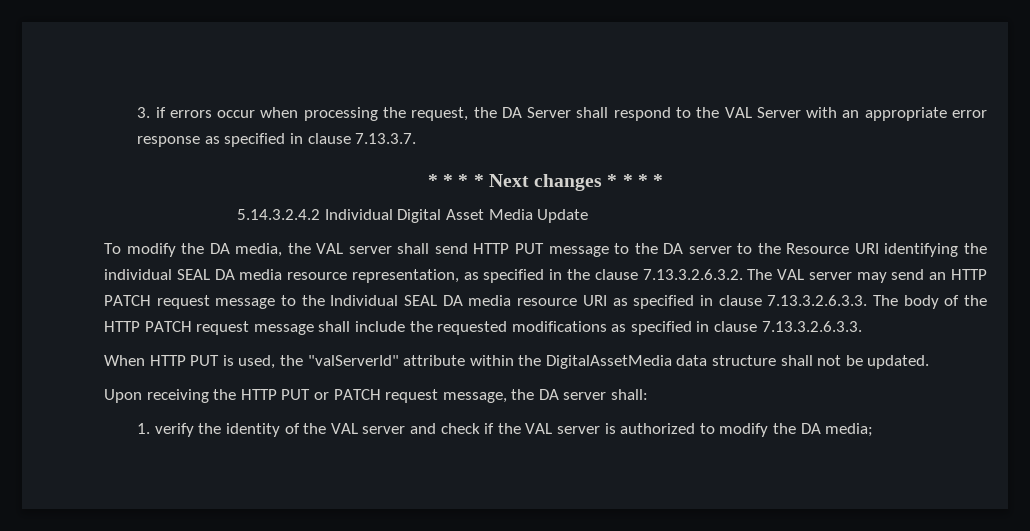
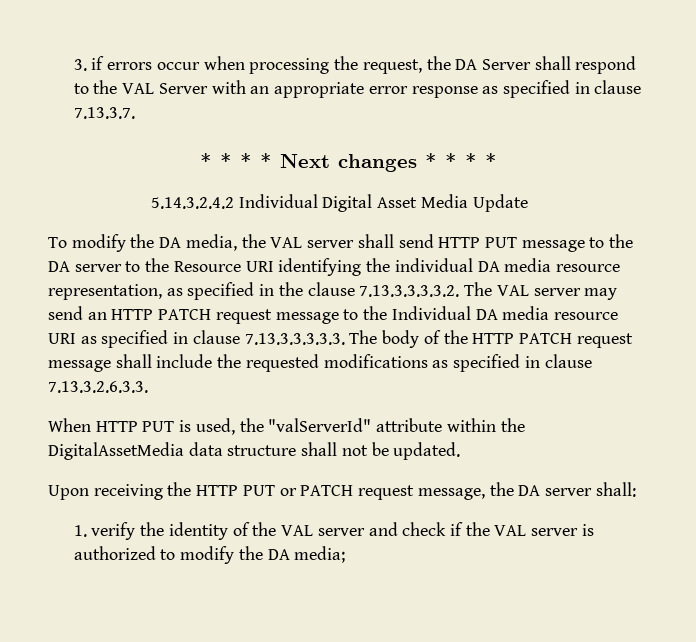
[176,269,210,280] SEAL -> (473, 265) none
[642,269,743,280] 7.13.3.2.6.3.2. -> [359,285,460,297] 7.13.3.3.3.3.2.
[404,295,438,306] SEAL -> (471, 313) none
[767,295,868,306] 7.13.3.2.6.3.3. -> [244,333,345,345] 7.13.3.3.3.3.3.

